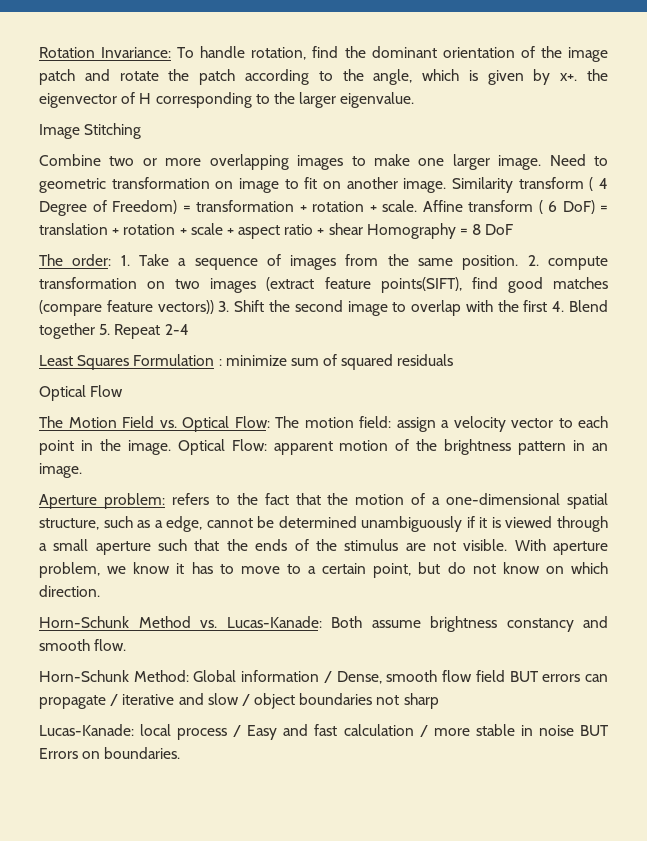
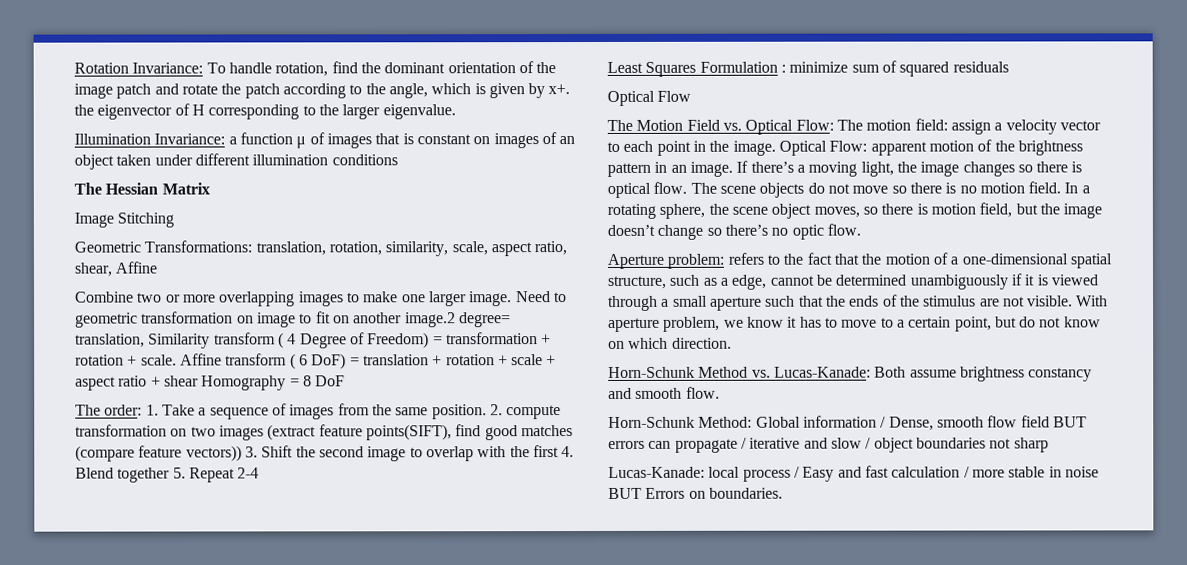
[39,123,142,139] Image Stitching -> [74,132,576,149] [74,153,398,170] [74,182,210,195] [74,212,175,228] [74,240,568,257] [74,261,158,277] Illumination Invariance: a function μ of images that is constant on images of an object taken under different illumination conditions // The Hessian Matrix // Image Stitching // Geometric Transformations: translation, rotation, similarity, scale, aspect ratio, shear, Affine
[403,178,447,193] image. -> [404,312,511,328] [75,333,145,348] image.2 degree= translation,
(82, 470) none -> [736,160,1083,177] [607,181,1090,198] [607,202,1103,219] [607,223,861,240] If there’s a moving light, the image changes so there is optical flow. The scene objects do not move so there is no motion field. In a rotating sphere, the scene object moves, so there is motion field, but the image doesn’t change so there’s no optic flow.

